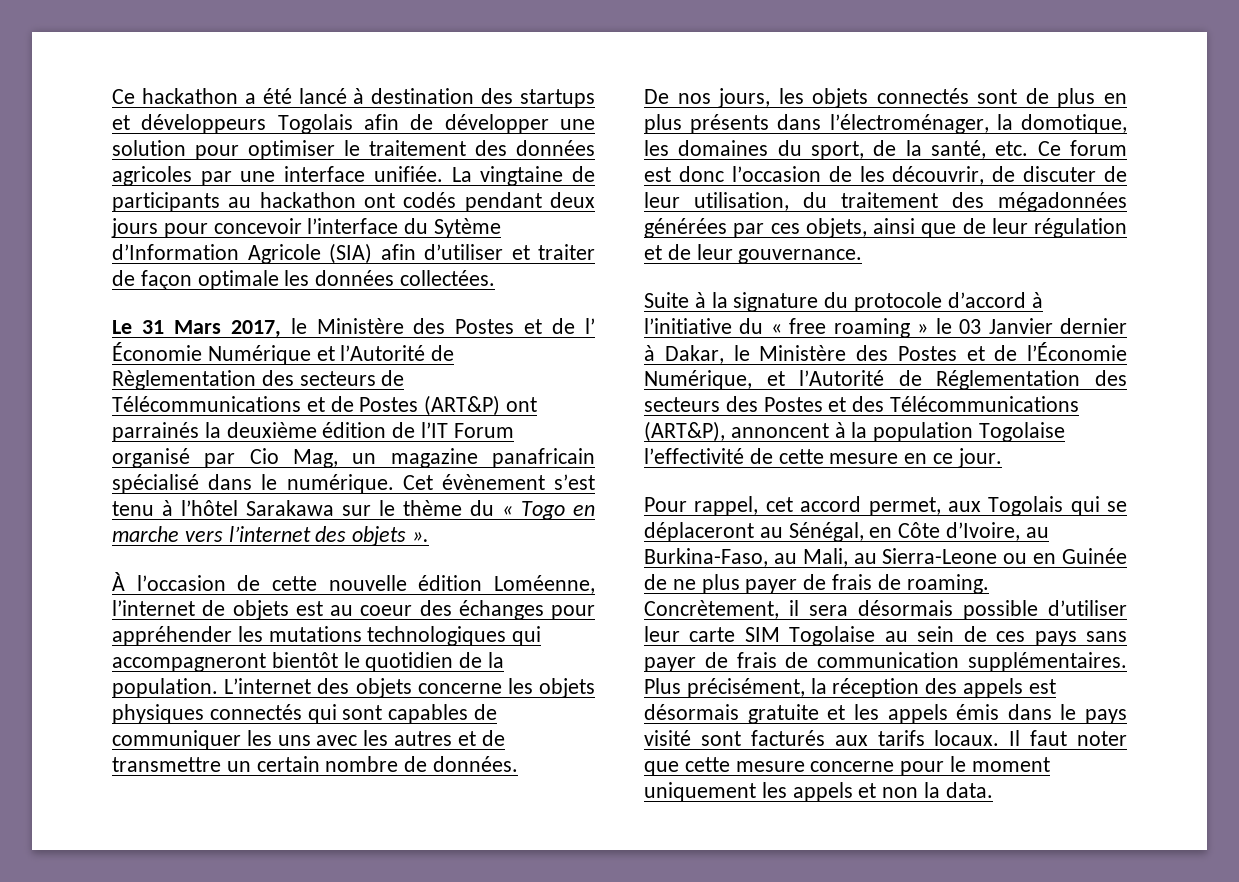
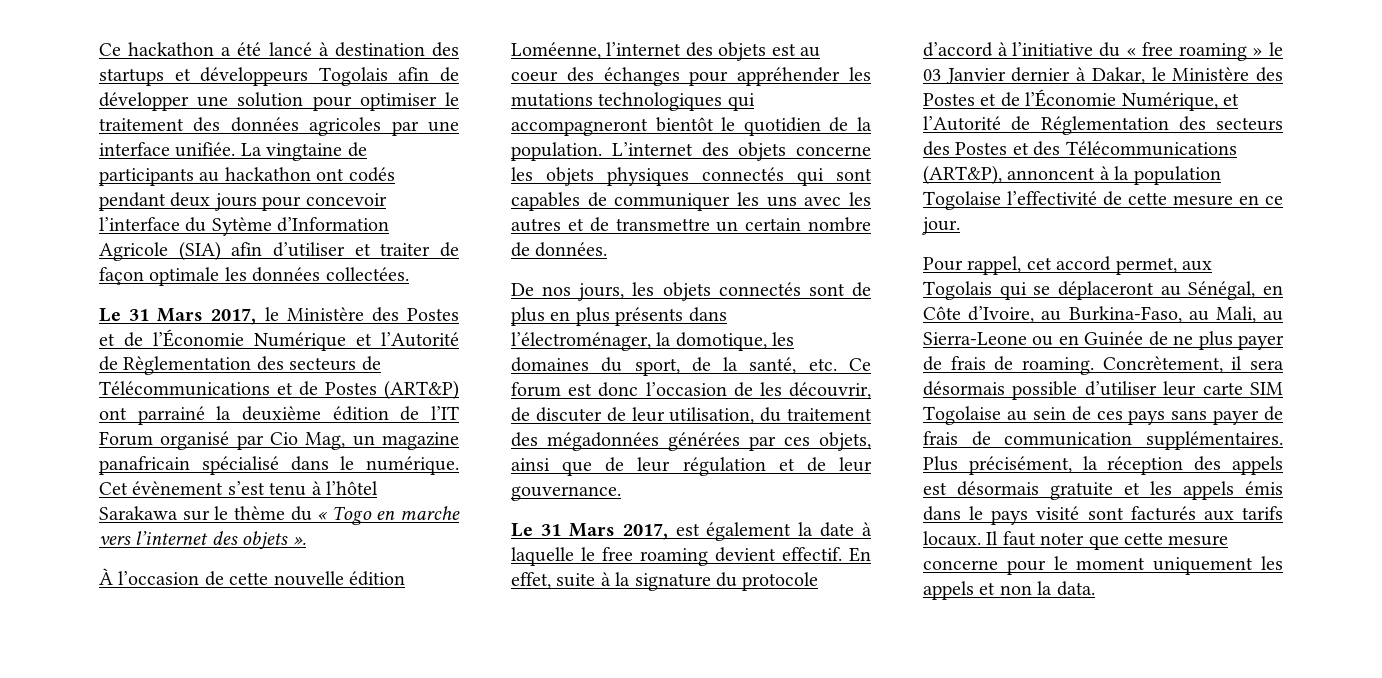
[584,318,595,334] [112,342,202,361] l’ Économie -> [153,329,244,347] l’Économie
[112,422,199,442] parrainés -> [137,406,205,425] parrainé
[202,600,226,616] de -> [685,42,713,57] des
[644,292,689,308] Suite -> [511,522,872,541] [511,547,871,566] [511,572,596,589] Le 31 Mars 2017, est également la date à laquelle le free roaming devient effectif. En effet, suite

